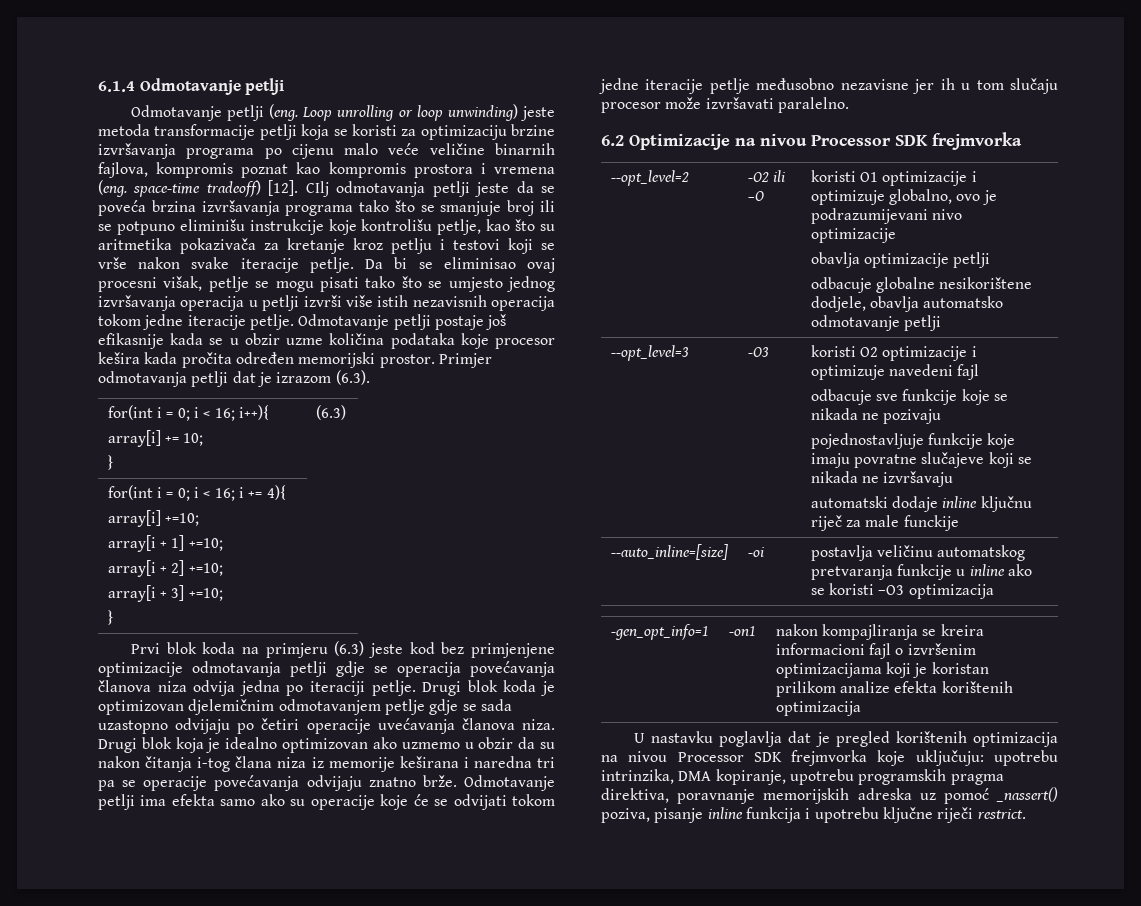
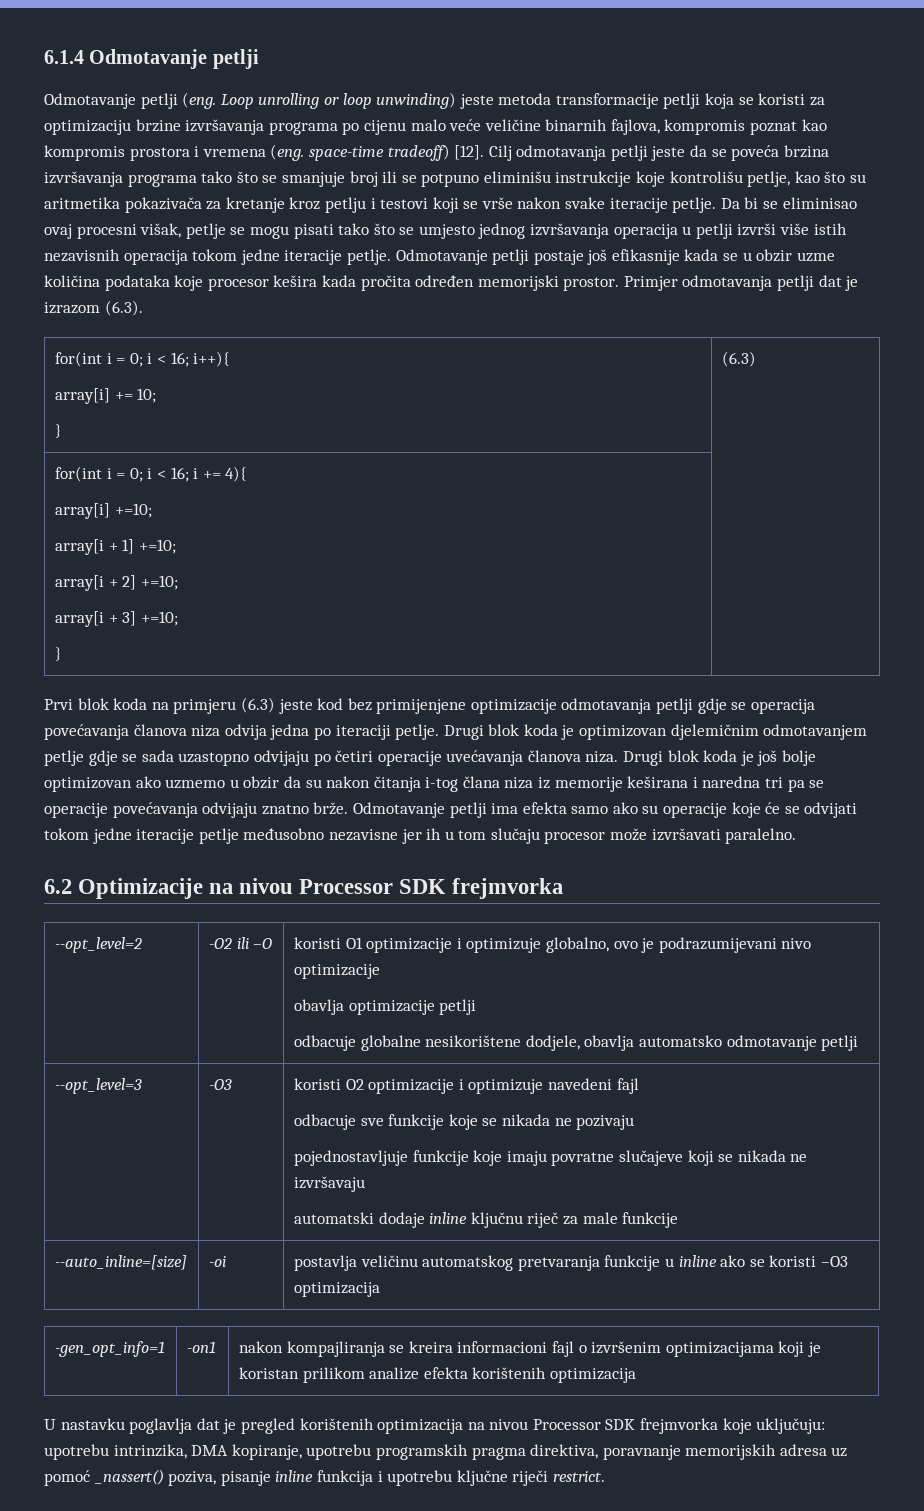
[305,181,329,197] CIlj -> [488,145,512,161] Cilj
[470,643,555,658] primjenjene -> [376,699,467,714] primijenjene
[175,737,278,753] koja je idealno -> [703,750,817,766] koda je još bolje
[903,515,959,531] funckije -> [622,1212,679,1228] funkcije
[857,788,912,800] adreska -> [779,1444,827,1456] adresa

